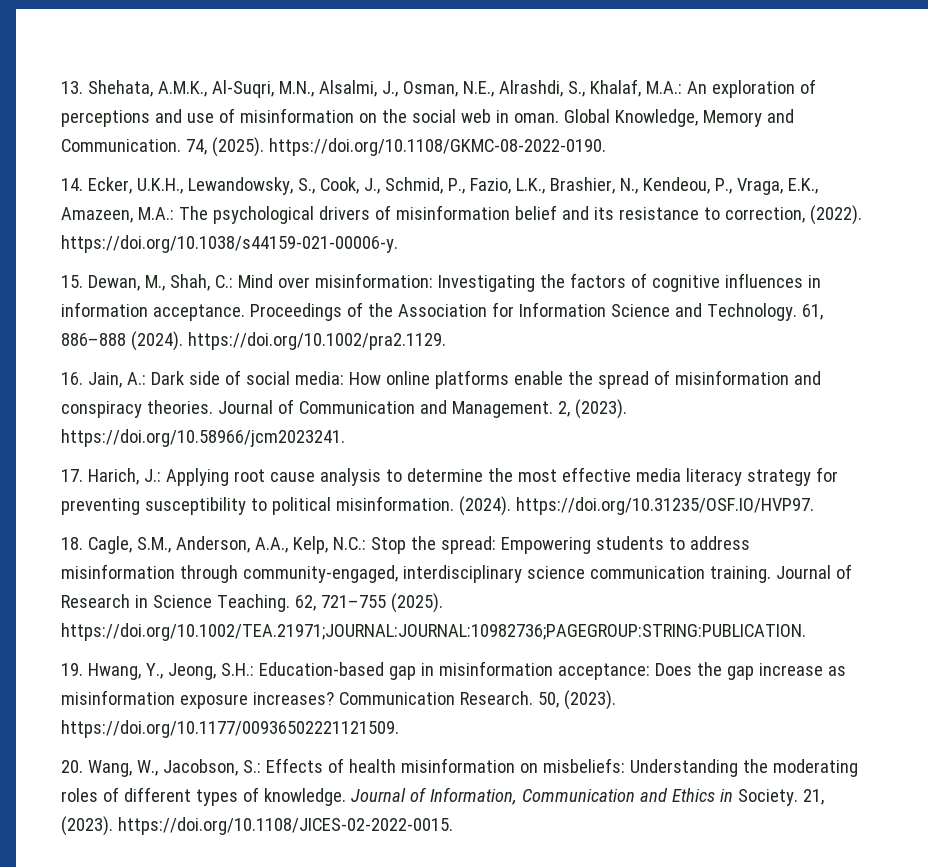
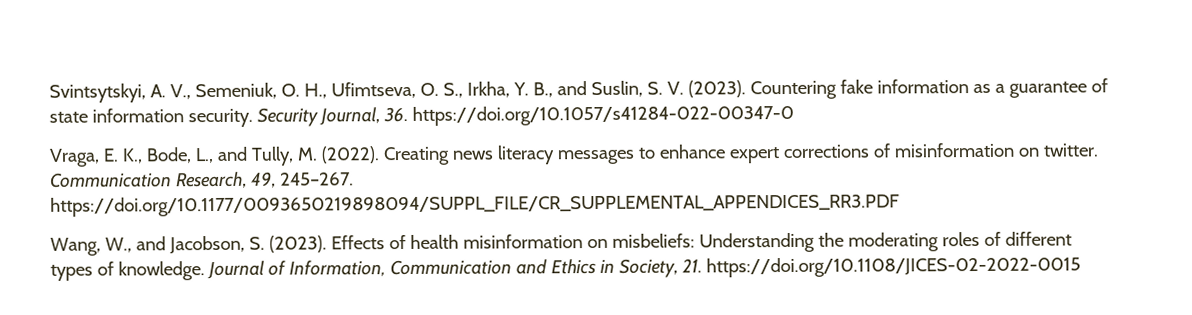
[61,79,816,98] [61,108,794,127] [61,137,606,157] [61,177,818,195] [61,205,862,225] [61,235,398,253] [61,273,821,292] [61,302,823,321] [61,331,446,351] [61,370,821,389] [61,399,627,419] [61,429,345,447] [61,467,838,486] [61,496,814,516] [61,536,750,554] [61,564,852,583] [61,593,443,613] [61,623,806,641] [61,661,846,680] [61,690,616,710] [61,720,399,738] [61,759,261,777] 13. Shehata, A.M.K., Al-Suqri, M.N., Alsalmi, J., Osman, N.E., Alrashdi, S., Khalaf, M.A.: An exploration of perceptions and use of misinformation on the social web in oman. Global Knowledge, Memory and Communication. 74, (2025). https://doi.org/10.1108/GKMC-08-2022-0190. // 14. Ecker, U.K.H., Lewandowsky, S., Cook, J., Schmid, P., Fazio, L.K., Brashier, N., Kendeou, P., Vraga, E.K., Amazeen, M.A.: The psychological drivers of misinformation belief and its resistance to correction, (2022). https://doi.org/10.1038/s44159-021-00006-y. // 15. Dewan, M., Shah, C.: Mind over misinformation: Investigating the factors of cognitive influences in information acceptance. Proceedings of the Association for Information Science and Technology. 61, 886–888 (2024). https://doi.org/10.1002/pra2.1129. // 16. Jain, A.: Dark side of social media: How online platforms enable the spread of misinformation and conspiracy theories. Journal of Communication and Management. 2, (2023). https://doi.org/10.58966/jcm2023241. // 17. Harich, J.: Applying root cause analysis to determine the most effective media literacy strategy for preventing susceptibility to political misinformation. (2024). https://doi.org/10.31235/OSF.IO/HVP97. // 18. Cagle, S.M., Anderson, A.A., Kelp, N.C.: Stop the spread: Empowering students to address misinformation through community-engaged, interdisciplinary science communication training. Journal of Research in Science Teaching. 62, 721–755 (2025). https://doi.org/10.1002/TEA.21971;JOURNAL:JOURNAL:10982736;PAGEGROUP:STRING:PUBLICATION. // 19. Hwang, Y., Jeong, S.H.: Education-based gap in misinformation acceptance: Does the gap increase as misinformation exposure increases? Communication Research. 50, (2023). https://doi.org/10.1177/00936502221121509. // 20. Wang, W., Jacobson, S.: -> [49,78,1108,103] [49,104,794,128] [49,142,1099,167] [50,171,354,189] [50,193,900,217] [50,235,327,256] Svintsytskyi, A. V., Semeniuk, O. H., Ufimtseva, O. S., Irkha, Y. B., and Suslin, S. V. (2023). Countering fake information as a guarantee of state information security. Security Journal, 36. https://doi.org/10.1057/s41284-022-00347-0 // Vraga, E. K., Bode, L., and Tully, M. (2022). Creating news literacy messages to enhance expert corrections of misinformation on twitter. Communication Research, 49, 245–267. https://doi.org/10.1177/0093650219898094/SUPPL_FILE/CR_SUPPLEMENTAL_APPENDICES_RR3.PDF // Wang, W., and Jacobson, S. (2023).
[737,789,824,806] [61,816,453,836] Society. 21, (2023). https://doi.org/10.1108/JICES-02-2022-0015. -> [618,256,1081,278] Society, 21. https://doi.org/10.1108/JICES-02-2022-0015

